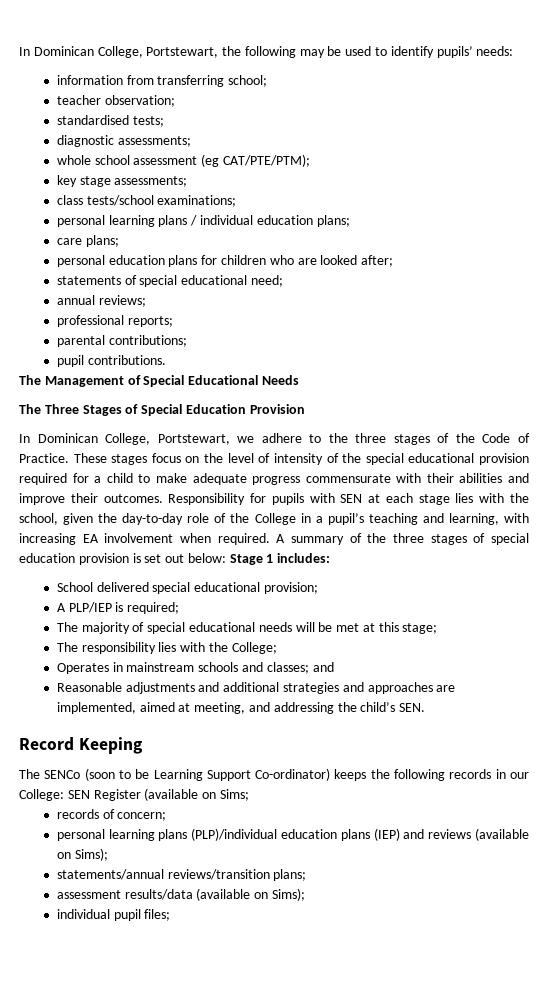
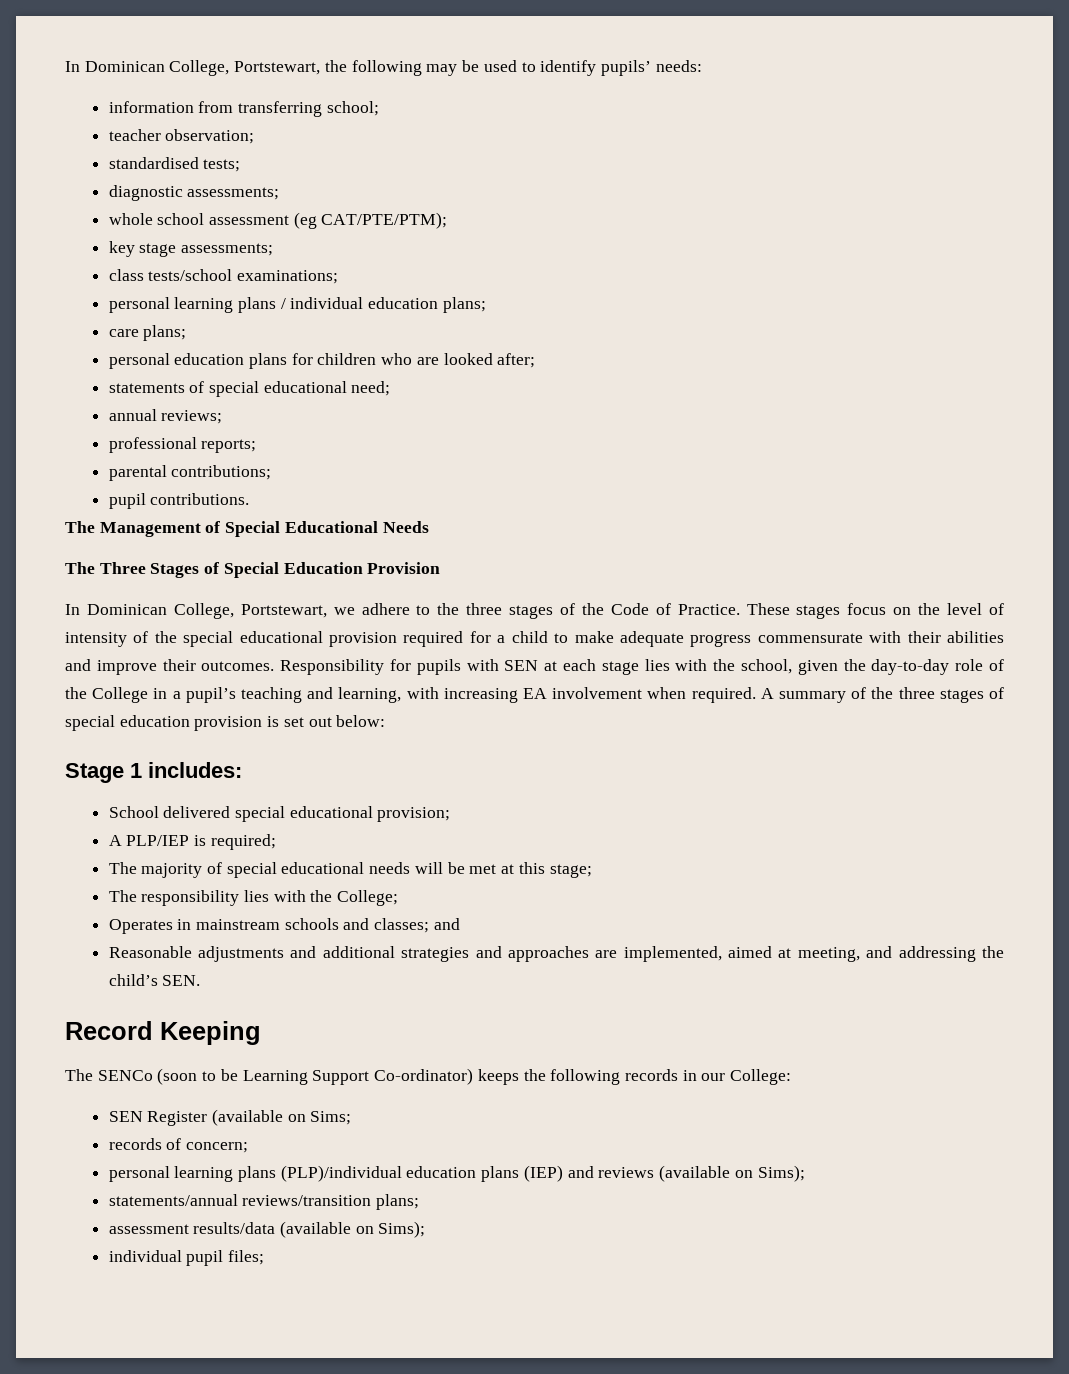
(226, 558) none -> (386, 721) //
(64, 795) none -> (792, 1077) //

